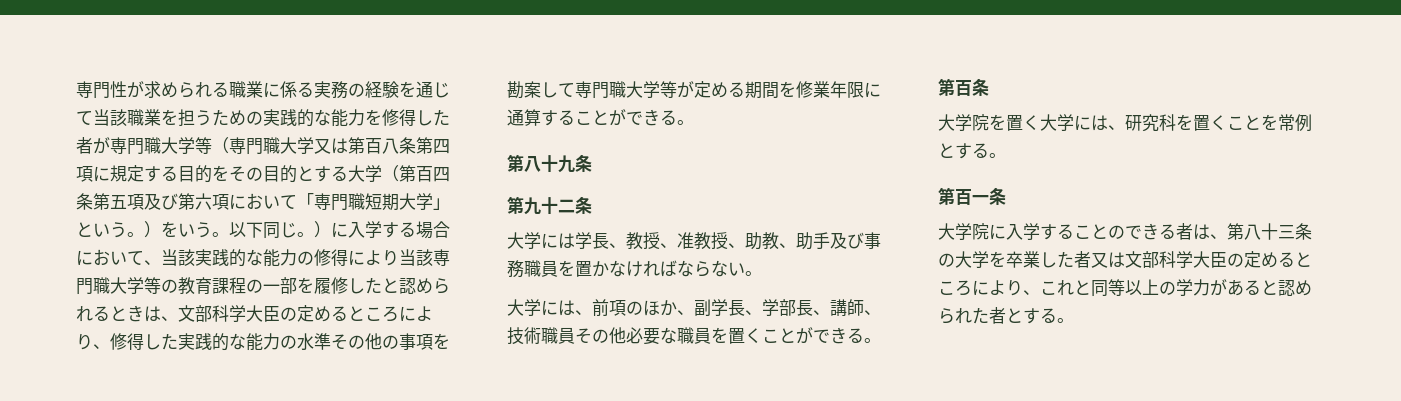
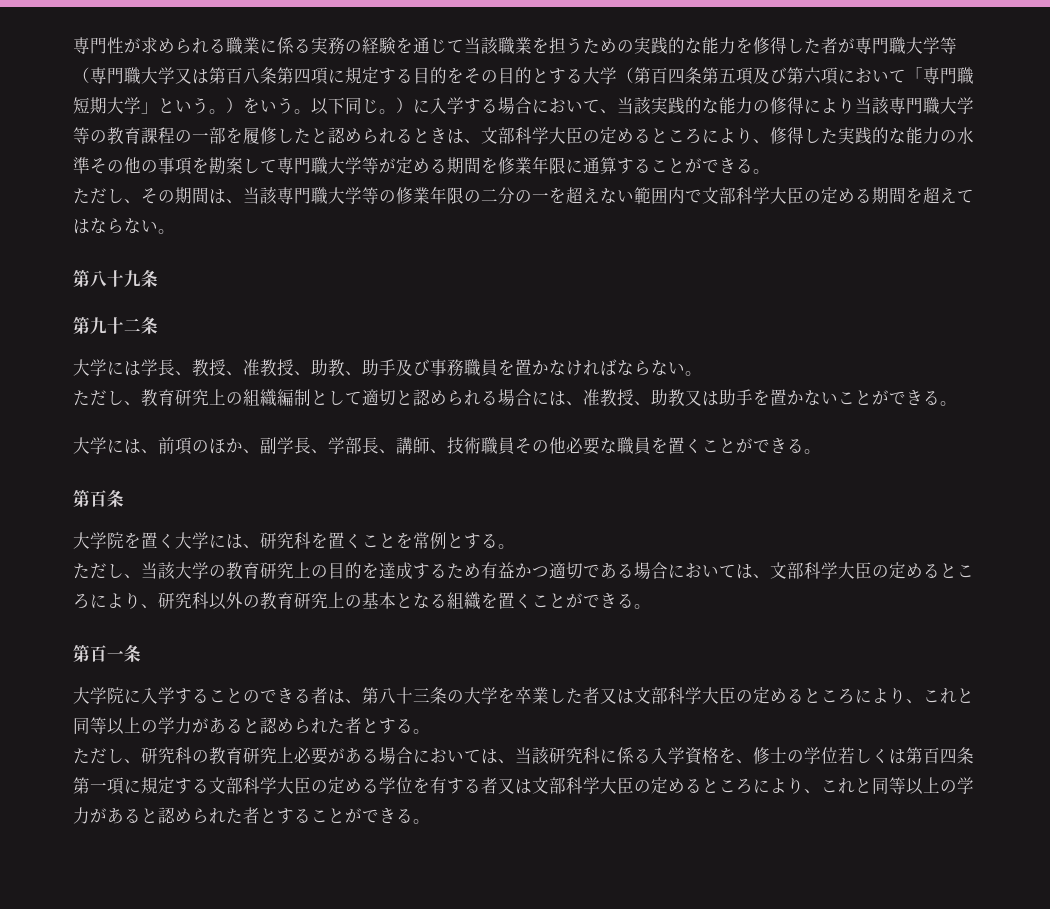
(694, 122) none -> [73,186,974,205] [73,218,175,234] // ただし、その期間は、当該専門職大学等の修業年限の二分の一を超えない範囲内で文部科学大臣の定める期間を超えてはならない。
(762, 273) none -> [73,389,957,407] // ただし、教育研究上の組織編制として適切と認められる場合には、准教授、助教又は助手を置かないことができる。
(1006, 155) none -> [73,562,974,580] [73,592,651,610] // ただし、当該大学の教育研究上の目的を達成するため有益かつ適切である場合においては、文部科学大臣の定めるところにより、研究科以外の教育研究上の基本となる組織を置くことができる。
(1074, 320) none -> [73,747,974,765] [73,777,974,795] [73,807,430,824] // ただし、研究科の教育研究上必要がある場合においては、当該研究科に係る入学資格を、修士の学位若しくは第百四条第一項に規定する文部科学大臣の定める学位を有する者又は文部科学大臣の定めるところにより、これと同等以上の学力があると認められた者とすることができる。

